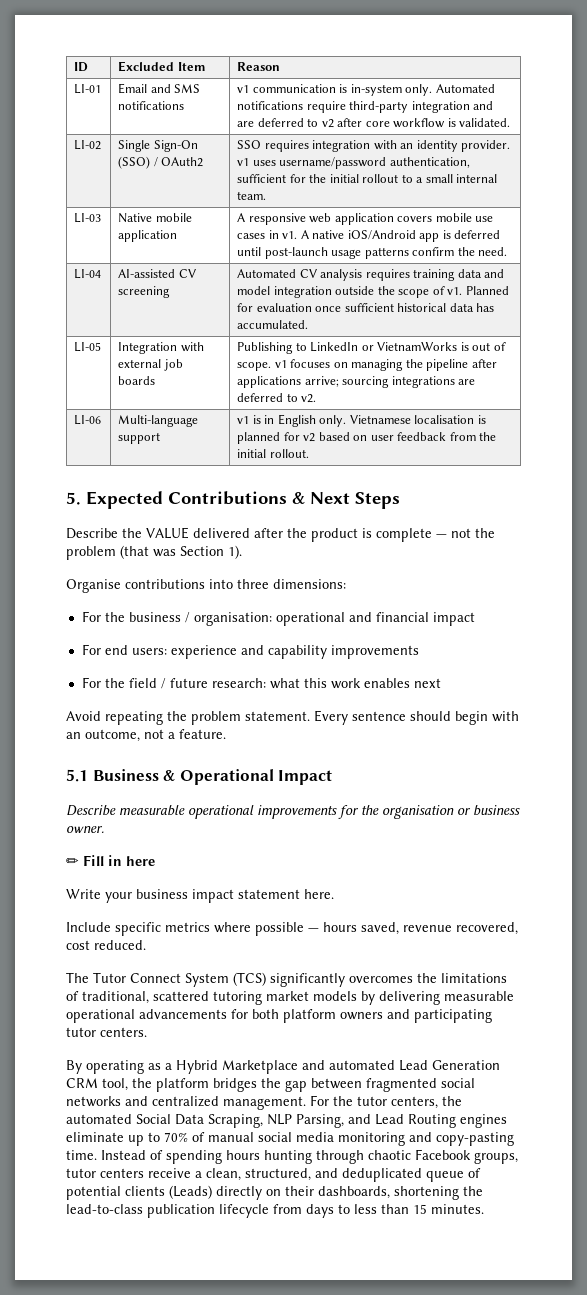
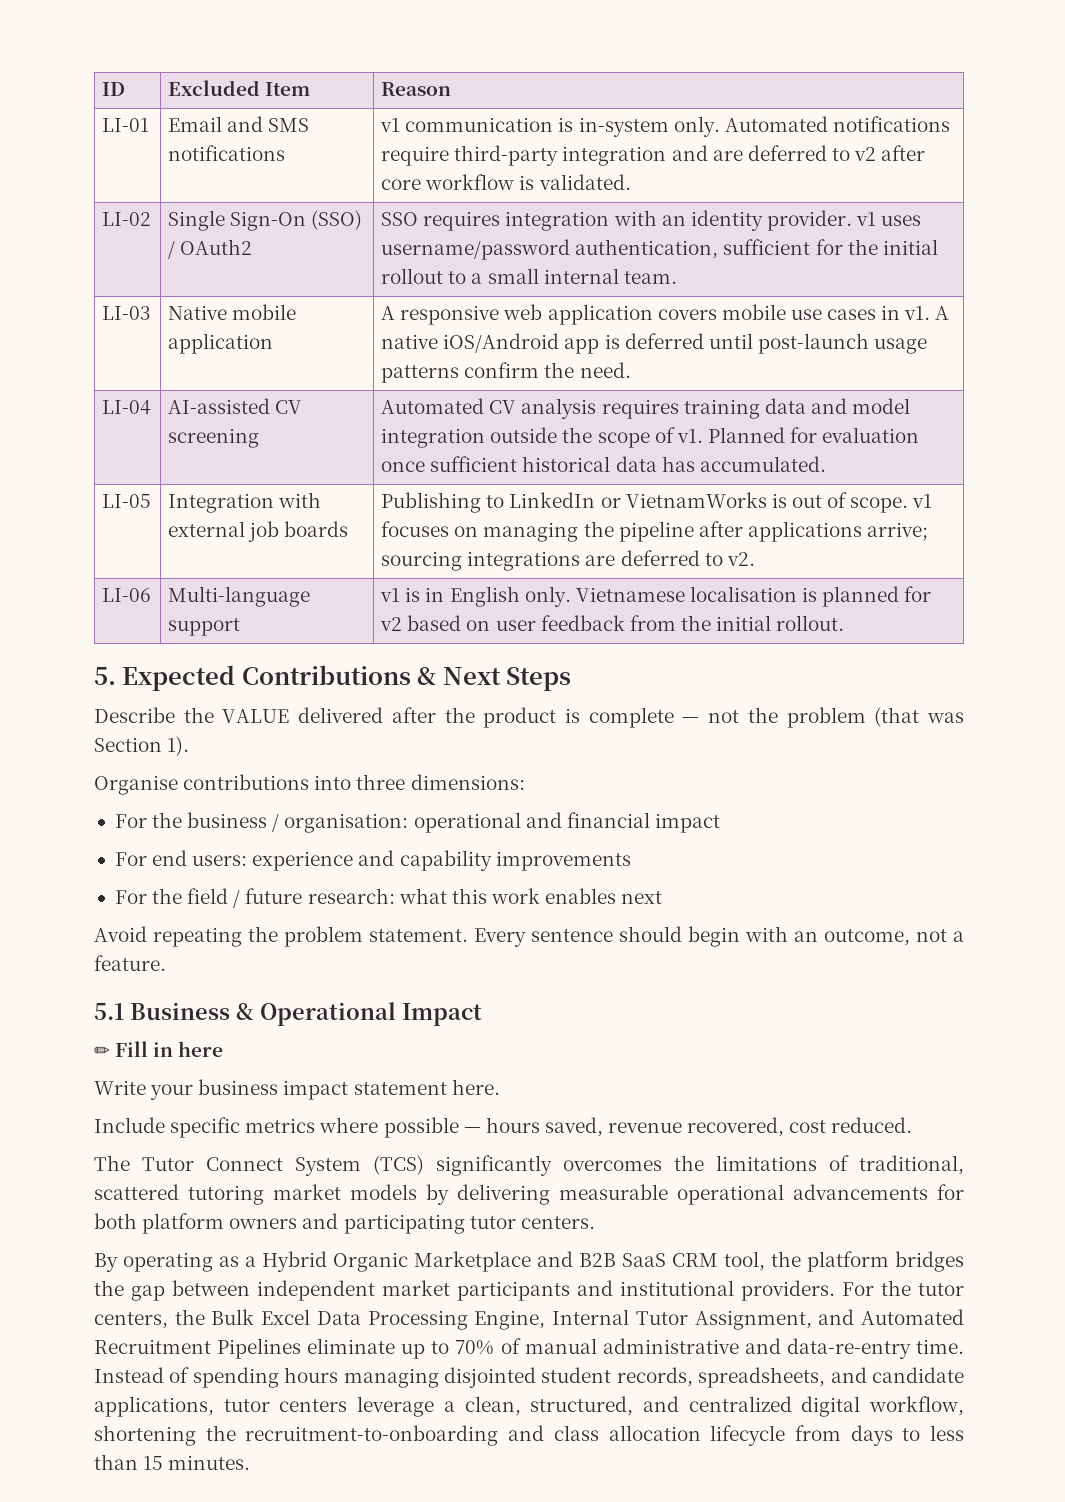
[66,805,520,819] [66,826,104,833] // Describe measurable operational improvements for the organisation or business owner. -> (482, 1014) none
(218, 1067) none -> [333,1252,408,1272] Organic
[329,1060,500,1071] automated Lead Generation -> [579,1253,666,1267] B2B SaaS
[366,1078,475,1092] [66,1096,306,1110] fragmented social networks and centralized management. -> [257,1280,835,1301] independent market participants and institutional providers.
[66,1114,507,1128] automated Social Data Scraping, NLP Parsing, and Lead Routing engines -> [211,1309,965,1330] [94,1338,302,1359] Bulk Excel Data Processing Engine, Internal Tutor Assignment, and Automated Recruitment Pipelines
[258,1132,514,1146] social media monitoring and copy-pasting -> [602,1338,911,1359] administrative and data-re-entry
[264,1149,518,1164] hunting through chaotic Facebook groups, -> [343,1367,964,1388] [94,1396,214,1417] managing disjointed student records, spreadsheets, and candidate applications,
[148,1168,191,1178] receive -> [357,1396,435,1417] leverage
[342,1168,481,1182] [66,1185,483,1200] [66,1204,215,1218] deduplicated queue of potential clients (Leads) directly on their dashboards, shortening the lead-to-class publication -> [688,1396,965,1417] [94,1425,701,1446] centralized digital workflow, shortening the recruitment-to-onboarding and class allocation

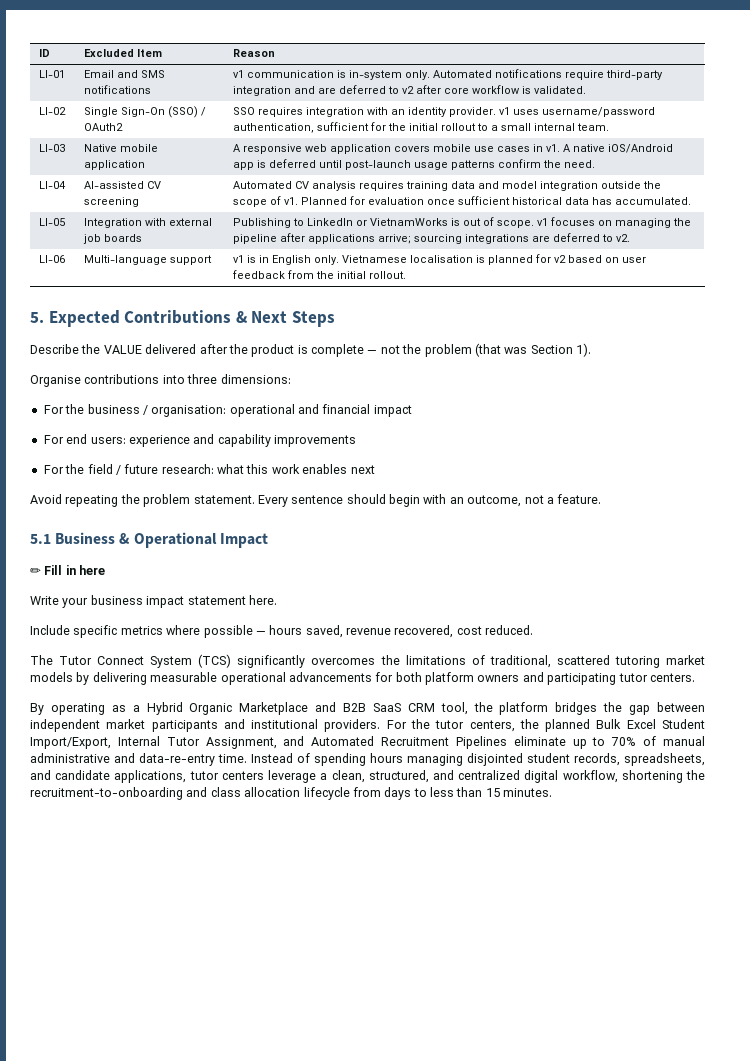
(205, 1317) none -> [545,719,591,732] planned
[316,1310,546,1330] Data Processing Engine, -> [662,719,706,729] [30,737,111,749] Student Import/Export,

